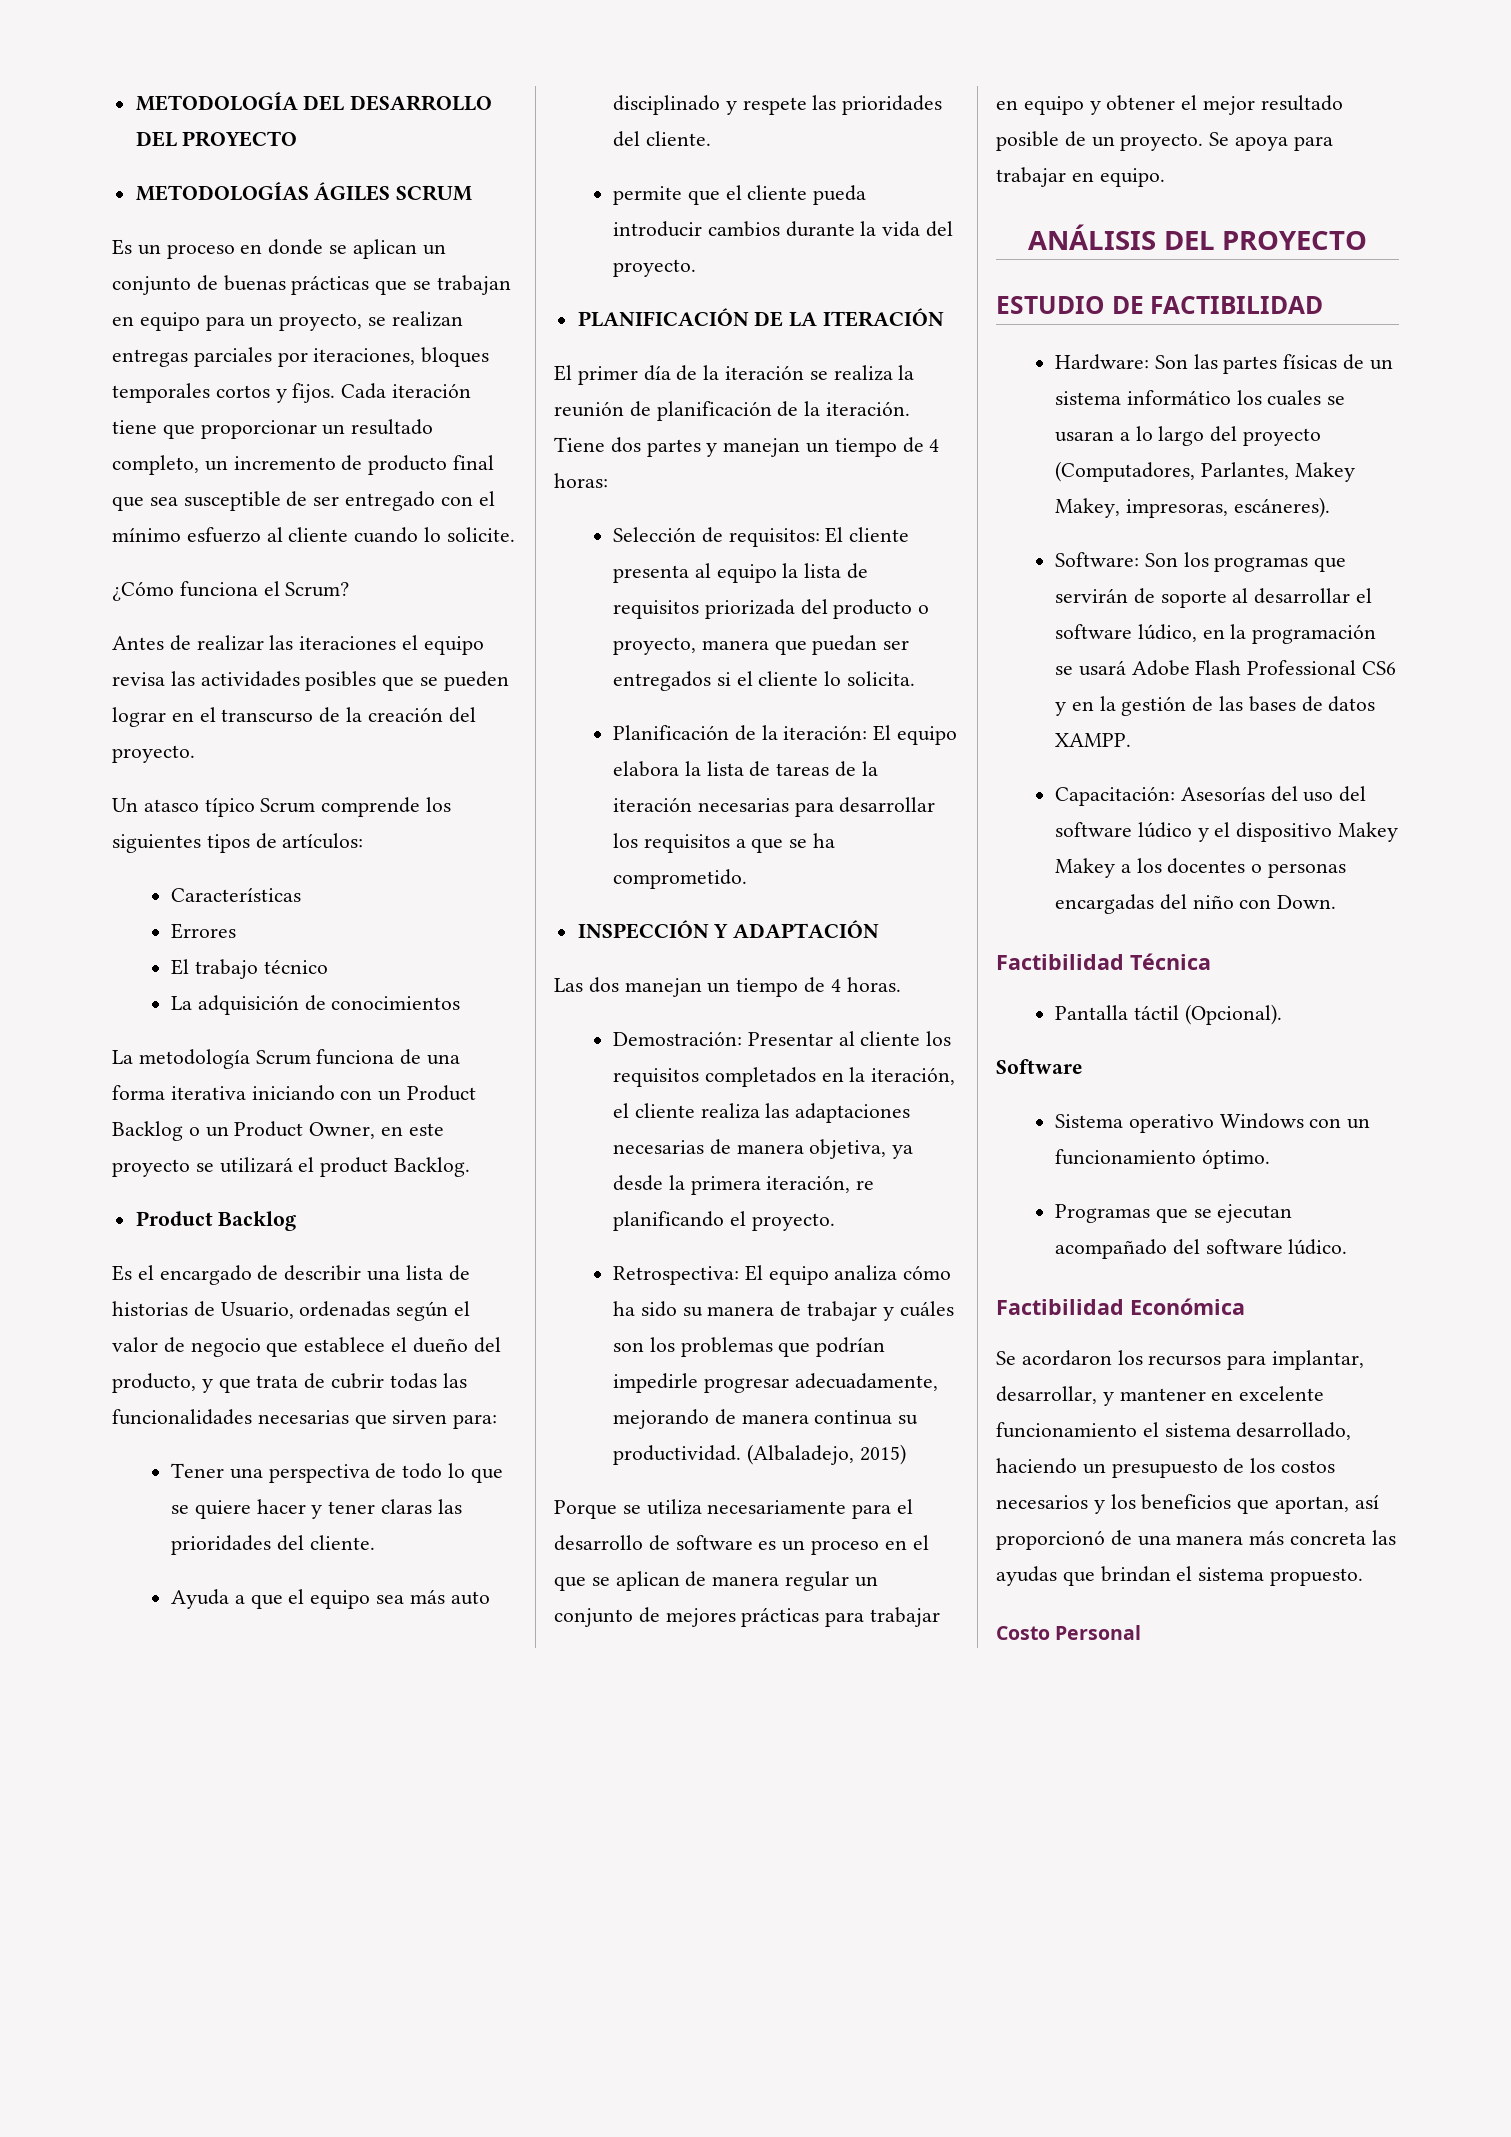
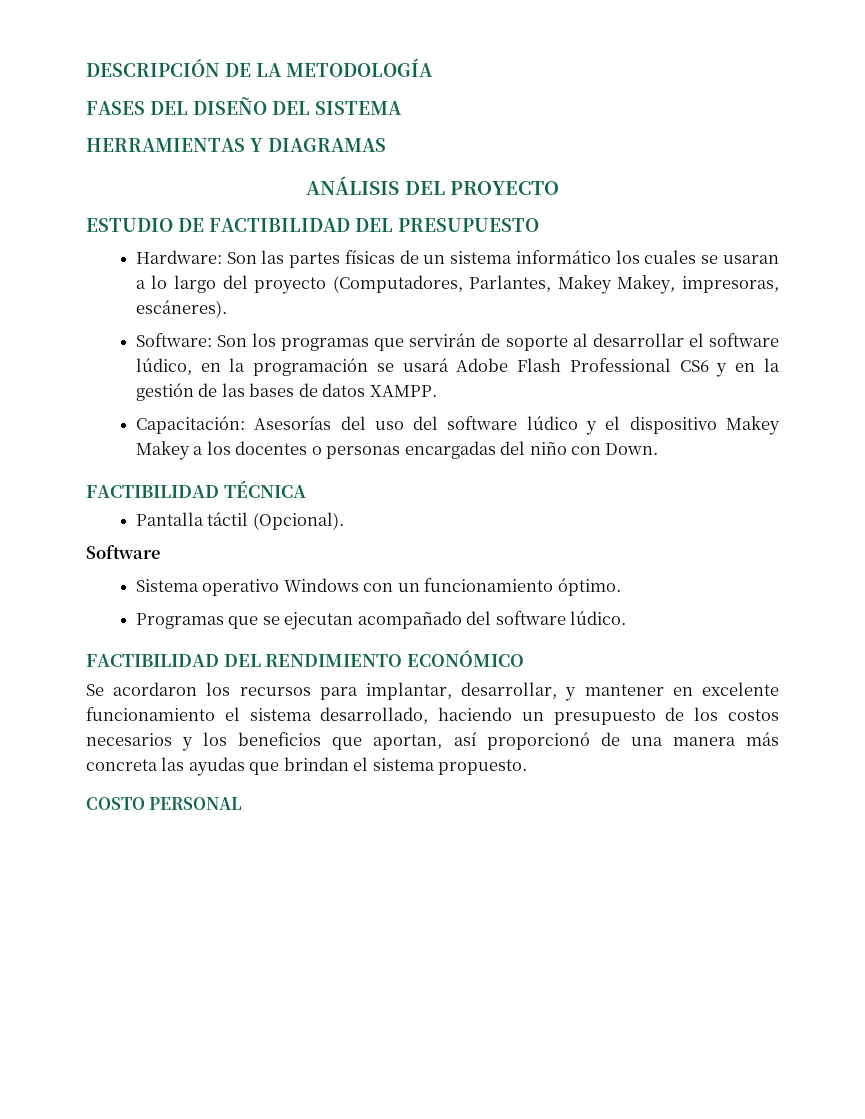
[135,92,493,111] [135,131,298,147] [135,182,473,201] [112,239,446,259] [112,275,511,295] [112,311,463,331] [112,347,490,367] [112,383,472,403] [112,419,434,439] [112,455,495,475] [112,491,495,511] [112,527,515,543] [112,581,350,601] [112,635,484,655] [112,671,509,691] [112,707,476,727] [112,745,195,763] [112,797,452,817] [112,833,364,853] [170,888,301,902] [170,923,236,939] [170,959,328,979] [170,995,461,1015] [112,1049,461,1069] [112,1085,477,1101] [112,1121,444,1141] [112,1157,471,1177] [135,1211,297,1231] [112,1265,470,1285] [112,1301,471,1321] [112,1337,501,1357] [112,1373,467,1393] [112,1409,498,1429] [170,1463,503,1483] [170,1499,462,1519] [170,1535,375,1555] [170,1589,490,1609] [612,95,943,115] [612,131,711,147] [612,185,867,205] [612,221,953,237] [612,259,696,277] [577,308,945,327] [554,365,915,385] [554,401,911,421] [554,437,940,457] [554,473,608,488] [612,527,910,547] [612,563,868,583] [612,599,930,619] [612,635,910,655] [612,671,915,691] [612,725,957,745] [612,761,878,777] [612,797,936,817] [612,833,835,853] [612,869,747,889] [577,920,880,939] [554,977,901,997] [612,1031,952,1046] [612,1067,956,1087] [612,1103,911,1123] [612,1139,914,1159] [612,1175,875,1195] [612,1211,835,1231] [612,1265,952,1285] [612,1301,954,1321] [612,1337,886,1357] [612,1373,938,1393] [612,1409,919,1429] [612,1444,906,1465] [554,1499,914,1519] [554,1535,929,1555] [554,1571,878,1591] [554,1607,941,1627] [996,95,1343,115] [996,131,1333,151] [996,167,1165,187] METODOLOGÍA DEL DESARROLLO DEL PROYECTO // METODOLOGÍAS ÁGILES SCRUM // Es un proceso en donde se aplican un conjunto de buenas prácticas que se trabajan en equipo para un proyecto, se realizan entregas parciales por iteraciones, bloques temporales cortos y fijos. Cada iteración tiene que proporcionar un resultado completo, un incremento de producto final que sea susceptible de ser entregado con el mínimo esfuerzo al cliente cuando lo solicite. // ¿Cómo funciona el Scrum? // Antes de realizar las iteraciones el equipo revisa las actividades posibles que se pueden lograr en el transcurso de la creación del proyecto. // Un atasco típico Scrum comprende los siguientes tipos de artículos: // Características // Errores // El trabajo técnico // La adquisición de conocimientos // La metodología Scrum funciona de una forma iterativa iniciando con un Product Backlog o un Product Owner, en este proyecto se utilizará el product Backlog. // Product Backlog // Es el encargado de describir una lista de historias de Usuario, ordenadas según el valor de negocio que establece el dueño del producto, y que trata de cubrir todas las funcionalidades necesarias que sirven para: // Tener una perspectiva de todo lo que se quiere hacer y tener claras las prioridades del cliente. // Ayuda a que el equipo sea más auto disciplinado y respete las prioridades del cliente. // permite que el cliente pueda introducir cambios durante la vida del proyecto. // PLANIFICACIÓN DE LA ITERACIÓN // El primer día de la iteración se realiza la reunión de planificación de la iteración. Tiene dos partes y manejan un tiempo de 4 horas: // Selección de requisitos: El cliente presenta al equipo la lista de requisitos priorizada del producto o proyecto, manera que puedan ser entregados si el cliente lo solicita. // Planificación de la iteración: El equipo elabora la lista de tareas de la iteración necesarias para desarrollar los requisitos a que se ha comprometido. // INSPECCIÓN Y ADAPTACIÓN // Las dos manejan un tiempo de 4 horas. // Demostración: Presentar al cliente los requisitos completados en la iteración, el cliente realiza las adaptaciones necesarias de manera objetiva, ya desde la primera iteración, re planificando el proyecto. // Retrospectiva: El equipo analiza cómo ha sido su manera de trabajar y cuáles son los problemas que podrían impedirle progresar adecuadamente, mejorando de manera continua su productividad. (Albaladejo, 2015) // Porque se utiliza necesariamente para el desarrollo de software es un proceso en el que se aplican de manera regular un conjunto de mejores prácticas para trabajar en equipo y obtener el mejor resultado posible de un proyecto. Se apoya para trabajar en equipo. -> [86,58,433,77] [86,97,402,115] [86,138,386,152] DESCRIPCIÓN DE LA METODOLOGÍA // FASES DEL DISEÑO DEL SISTEMA // HERRAMIENTAS Y DIAGRAMAS
(1324, 305) none -> [355,218,539,232] DEL PRESUPUESTO
[996,953,1211,970] Factibilidad Técnica -> [86,480,306,498] FACTIBILIDAD TÉCNICA
[996,1298,1245,1315] Factibilidad Económica -> [86,650,525,667] FACTIBILIDAD DEL RENDIMIENTO ECONÓMICO
[996,1625,1142,1640] Costo Personal -> [86,797,243,810] COSTO PERSONAL

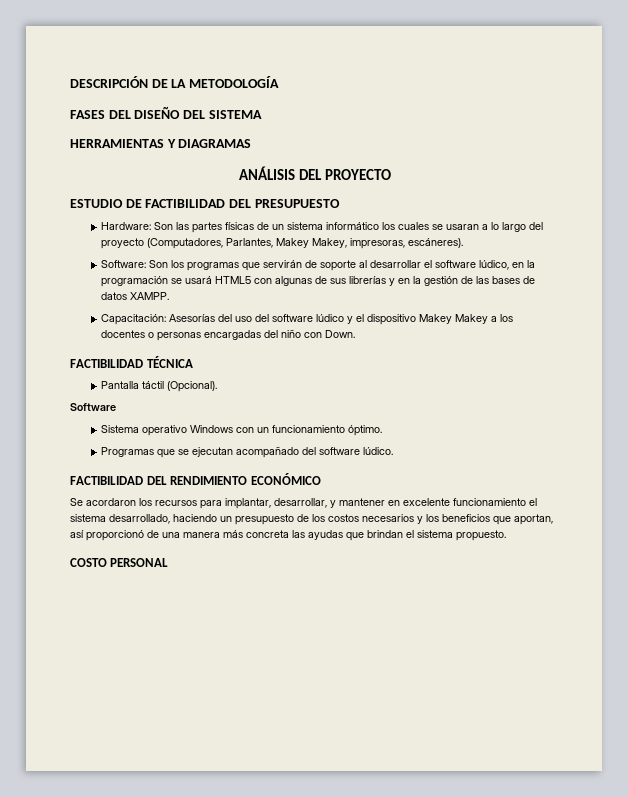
[456,358,709,372] Adobe Flash Professional CS6 -> [215,276,387,286] HTML5 con algunas de sus librerías

